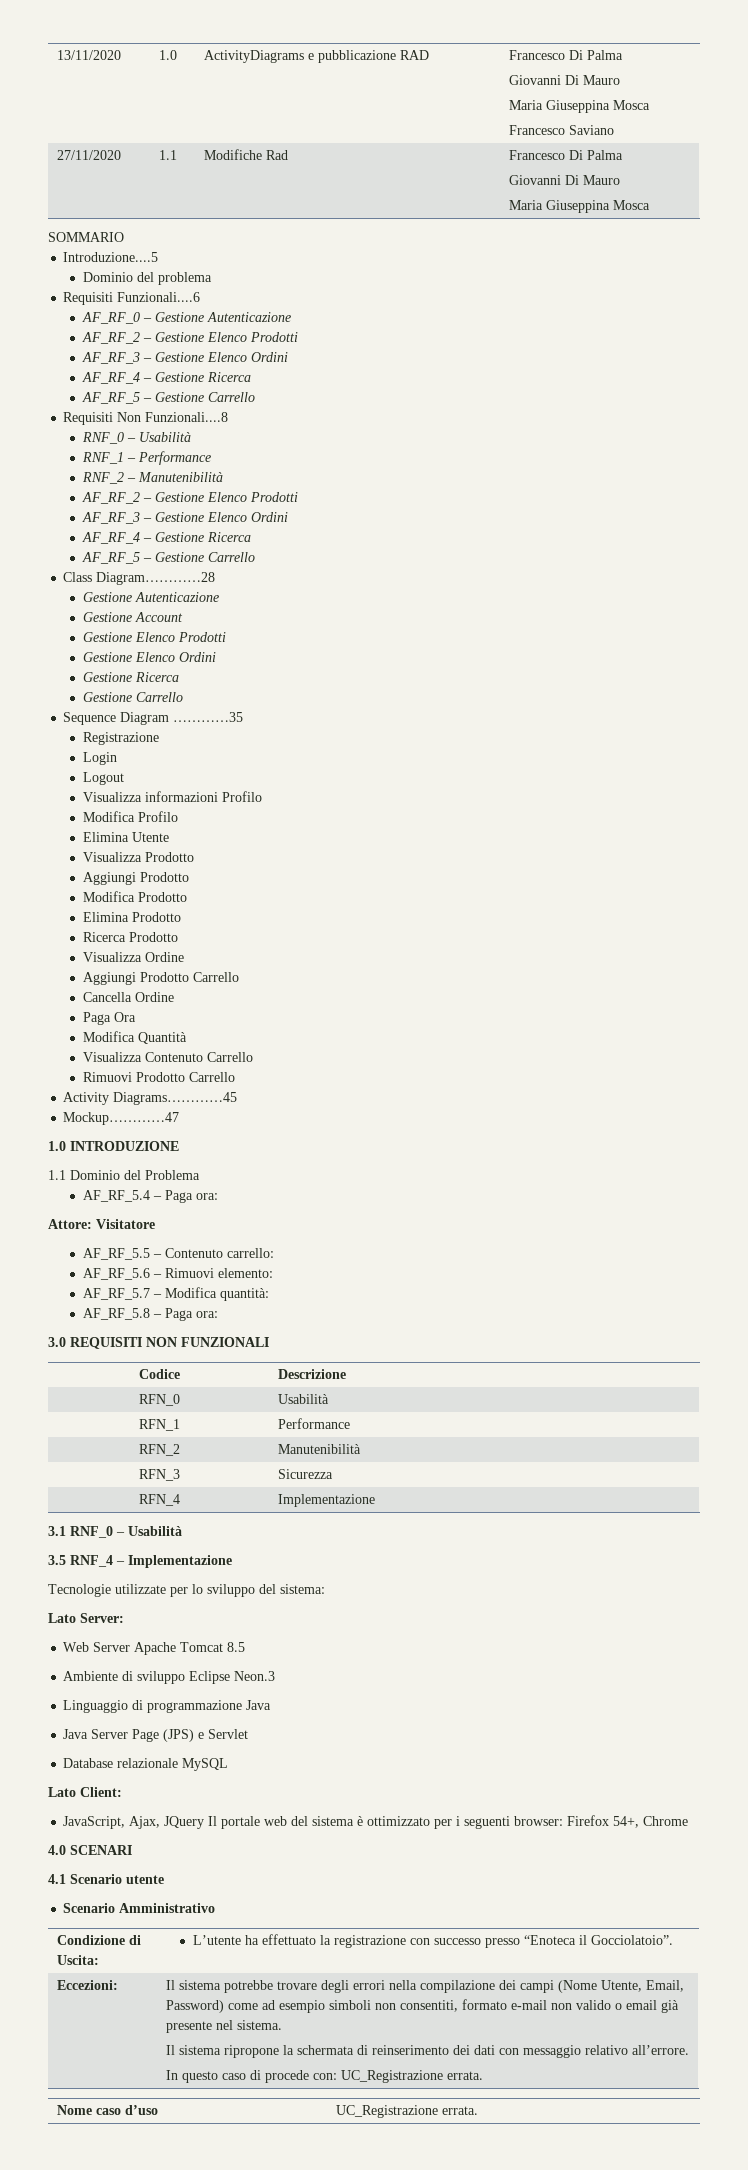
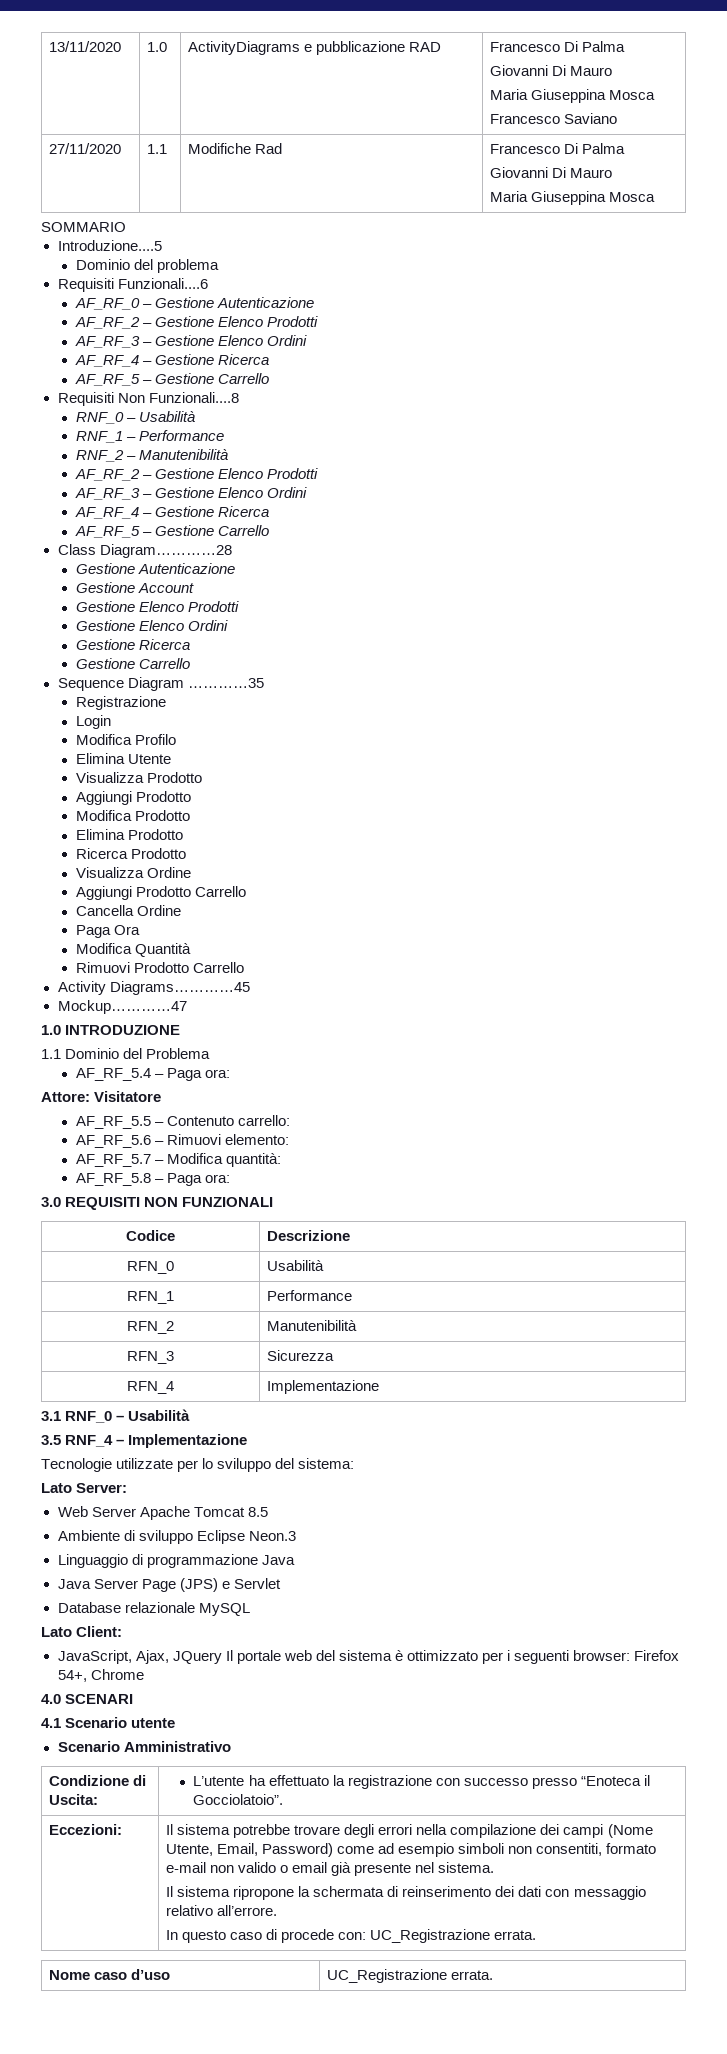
[82,772,124,785] [82,791,262,802] // Logout // Visualizza informazioni Profilo -> (111, 722) none
[82,1052,253,1062] // Visualizza Contenuto Carrello -> (191, 950) none

